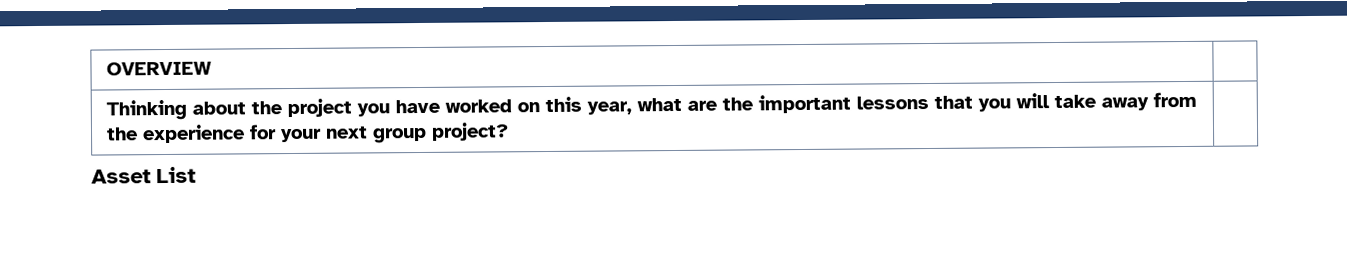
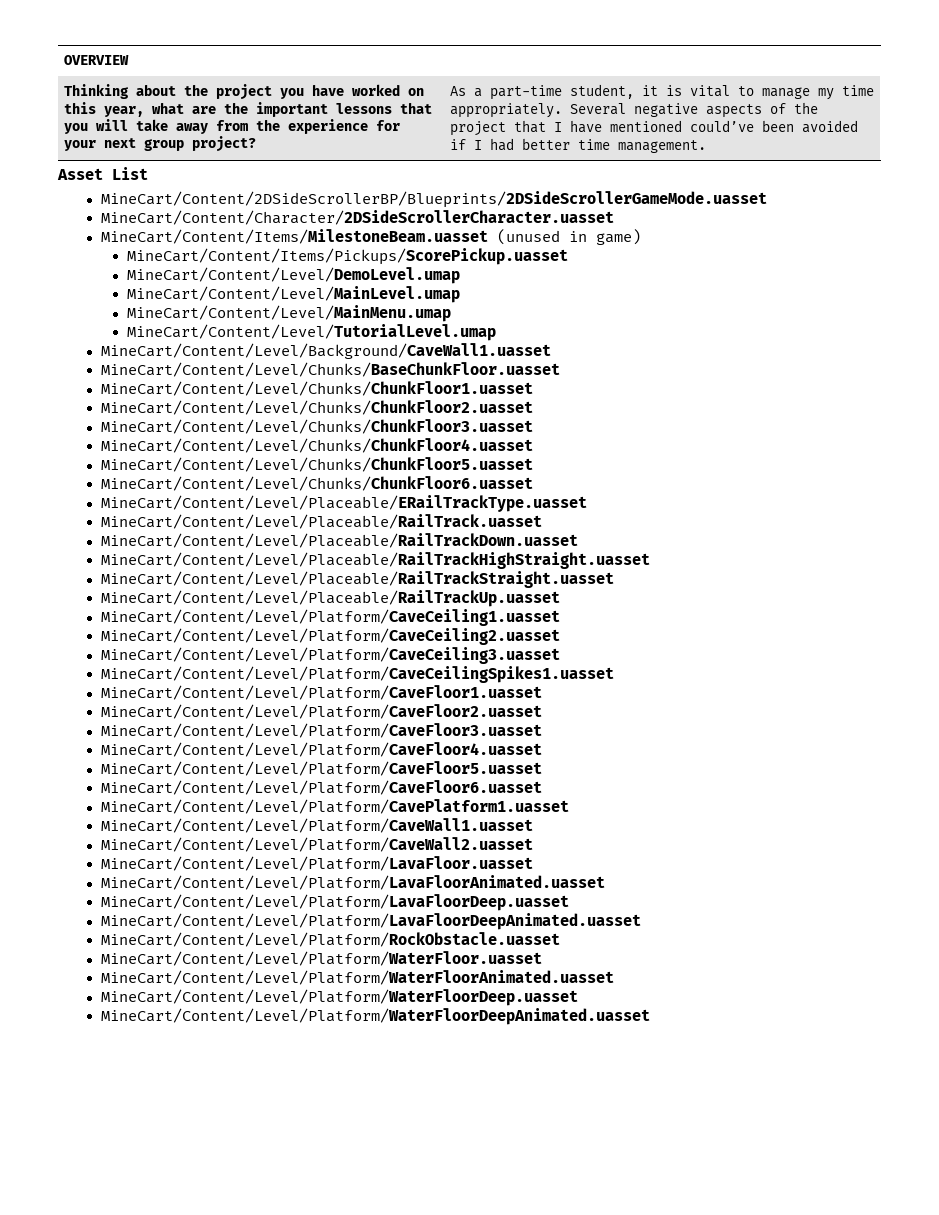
[91,166,196,184] // Asset List -> [450,84,875,100] [450,102,819,118] [450,120,859,136] [450,138,707,153] [57,167,148,180] [100,191,767,208] [100,210,614,225] [100,229,641,245] [126,248,568,265] [126,267,460,284] [126,286,460,303] [126,305,451,322] [126,324,496,341] [100,343,551,359] [100,362,560,377] [100,381,533,396] [100,400,533,415] [100,419,533,434] [100,438,533,453] [100,457,533,472] [100,476,533,491] [100,495,587,512] [100,514,542,529] [100,533,578,548] [100,552,650,569] [100,571,614,588] [100,590,560,607] [100,609,560,626] [100,628,560,645] [100,647,560,664] [100,666,614,683] [100,685,542,700] [100,704,542,719] [100,723,542,738] [100,742,542,757] [100,761,542,776] [100,780,542,795] [100,799,569,814] [100,818,533,833] [100,837,533,852] [100,856,533,871] [100,875,605,890] [100,894,569,911] [100,913,641,930] [100,932,560,947] [100,951,542,966] [100,970,614,985] [100,989,578,1006] [100,1008,650,1025] As a part-time student, it is vital to manage my time appropriately. Several negative aspects of the project that I have mentioned could’ve been avoided if I had better time management. // Asset List // MineCart/Content/2DSideScrollerBP/Blueprints/2DSideScrollerGameMode.uasset // MineCart/Content/Character/2DSideScrollerCharacter.uasset // MineCart/Content/Items/MilestoneBeam.uasset (unused in game) // MineCart/Content/Items/Pickups/ScorePickup.uasset // MineCart/Content/Level/DemoLevel.umap // MineCart/Content/Level/MainLevel.umap // MineCart/Content/Level/MainMenu.umap // MineCart/Content/Level/TutorialLevel.umap // MineCart/Content/Level/Background/CaveWall1.uasset // MineCart/Content/Level/Chunks/BaseChunkFloor.uasset // MineCart/Content/Level/Chunks/ChunkFloor1.uasset // MineCart/Content/Level/Chunks/ChunkFloor2.uasset // MineCart/Content/Level/Chunks/ChunkFloor3.uasset // MineCart/Content/Level/Chunks/ChunkFloor4.uasset // MineCart/Content/Level/Chunks/ChunkFloor5.uasset // MineCart/Content/Level/Chunks/ChunkFloor6.uasset // MineCart/Content/Level/Placeable/ERailTrackType.uasset // MineCart/Content/Level/Placeable/RailTrack.uasset // MineCart/Content/Level/Placeable/RailTrackDown.uasset // MineCart/Content/Level/Placeable/RailTrackHighStraight.uasset // MineCart/Content/Level/Placeable/RailTrackStraight.uasset // MineCart/Content/Level/Placeable/RailTrackUp.uasset // MineCart/Content/Level/Platform/CaveCeiling1.uasset // MineCart/Content/Level/Platform/CaveCeiling2.uasset // MineCart/Content/Level/Platform/CaveCeiling3.uasset // MineCart/Content/Level/Platform/CaveCeilingSpikes1.uasset // MineCart/Content/Level/Platform/CaveFloor1.uasset // MineCart/Content/Level/Platform/CaveFloor2.uasset // MineCart/Content/Level/Platform/CaveFloor3.uasset // MineCart/Content/Level/Platform/CaveFloor4.uasset // MineCart/Content/Level/Platform/CaveFloor5.uasset // MineCart/Content/Level/Platform/CaveFloor6.uasset // MineCart/Content/Level/Platform/CavePlatform1.uasset // MineCart/Content/Level/Platform/CaveWall1.uasset // MineCart/Content/Level/Platform/CaveWall2.uasset // MineCart/Content/Level/Platform/LavaFloor.uasset // MineCart/Content/Level/Platform/LavaFloorAnimated.uasset // MineCart/Content/Level/Platform/LavaFloorDeep.uasset // MineCart/Content/Level/Platform/LavaFloorDeepAnimated.uasset // MineCart/Content/Level/Platform/RockObstacle.uasset // MineCart/Content/Level/Platform/WaterFloor.uasset // MineCart/Content/Level/Platform/WaterFloorAnimated.uasset // MineCart/Content/Level/Platform/WaterFloorDeep.uasset // MineCart/Content/Level/Platform/WaterFloorDeepAnimated.uasset

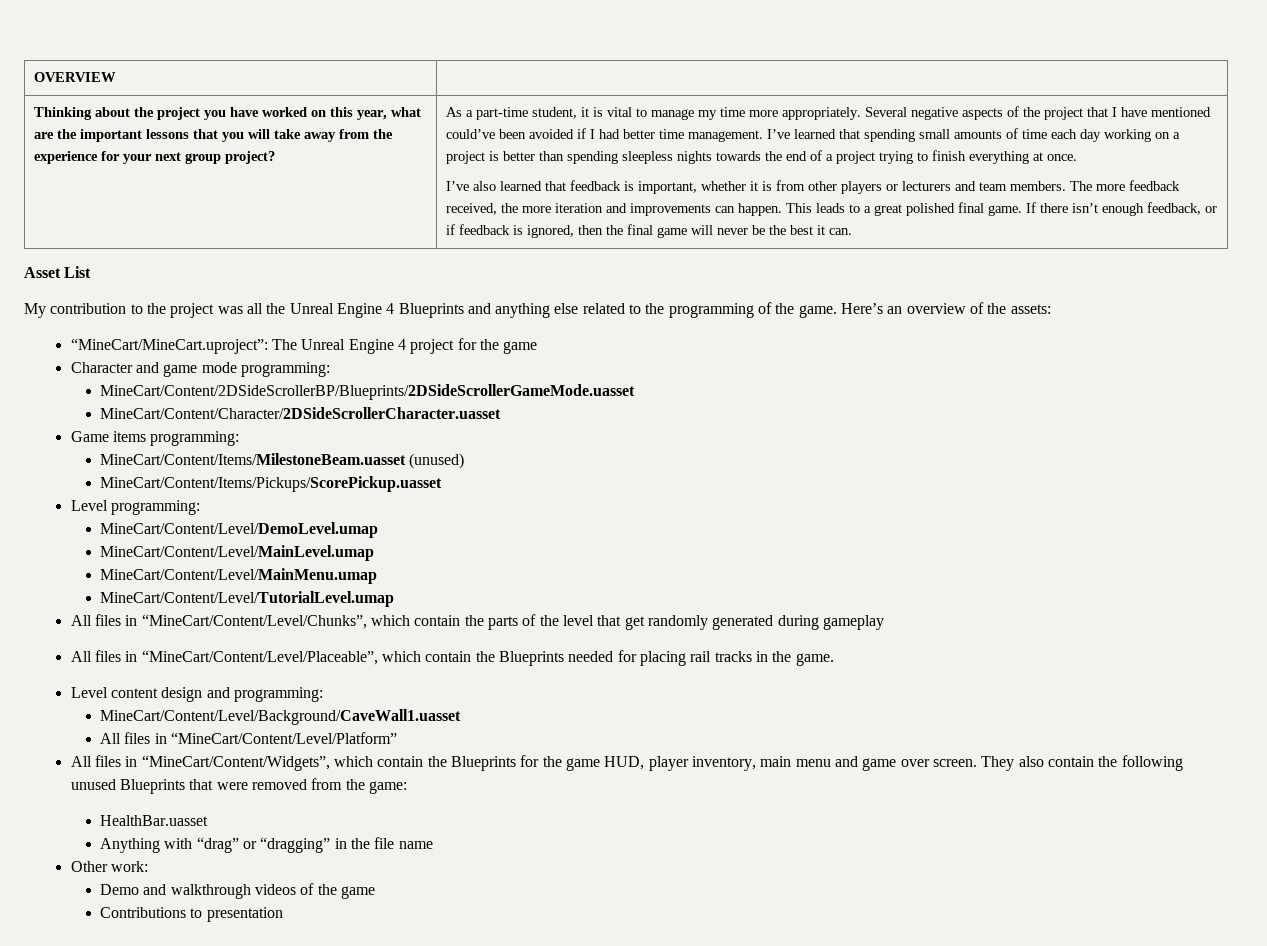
(875, 90) none -> [748,110,778,117] more
[57,167,148,180] [100,191,767,208] [100,210,614,225] [100,229,641,245] // Asset List // MineCart/Content/2DSideScrollerBP/Blueprints/2DSideScrollerGameMode.uasset // MineCart/Content/Character/2DSideScrollerCharacter.uasset // MineCart/Content/Items/MilestoneBeam.uasset (unused in game) -> [766,128,1180,142] [445,150,1077,164] [445,180,1180,194] [445,202,1217,216] [445,224,852,238] [24,266,92,278] [24,302,1051,318] [70,338,538,354] [70,362,331,377] [100,384,636,400] [100,407,502,419] [70,431,240,446] [100,453,465,469] I’ve learned that spending small amounts of time each day working on a project is better than spending sleepless nights towards the end of a project trying to finish everything at once. // I’ve also learned that feedback is important, whether it is from other players or lecturers and team members. The more feedback received, the more iteration and improvements can happen. This leads to a great polished final game. If there isn’t enough feedback, or if feedback is ignored, then the final game will never be the best it can. // Asset List // My contribution to the project was all the Unreal Engine 4 Blueprints and anything else related to the programming of the game. Here’s an overview of the assets: // “MineCart/MineCart.uproject”: The Unreal Engine 4 project for the game // Character and game mode programming: // MineCart/Content/2DSideScrollerBP/Blueprints/2DSideScrollerGameMode.uasset // MineCart/Content/Character/2DSideScrollerCharacter.uasset // Game items programming: // MineCart/Content/Items/MilestoneBeam.uasset (unused)
(568, 256) none -> [70,500,201,515] // Level programming:
[100,343,551,359] [100,362,560,377] [100,381,533,396] [100,400,533,415] [100,419,533,434] [100,438,533,453] [100,457,533,472] [100,476,533,491] [100,495,587,512] [100,514,542,529] [100,533,578,548] [100,552,650,569] [100,571,614,588] [100,590,560,607] [100,609,560,626] [100,628,560,645] [100,647,560,664] [100,666,614,683] [100,685,542,700] [100,704,542,719] [100,723,542,738] [100,742,542,757] [100,761,542,776] [100,780,542,795] [100,799,569,814] [100,818,533,833] [100,837,533,852] [100,856,533,871] [100,875,605,890] [100,894,569,911] [100,913,641,930] [100,932,560,947] [100,951,542,966] [100,970,614,985] [100,989,578,1006] [100,1008,650,1025] MineCart/Content/Level/Background/CaveWall1.uasset // MineCart/Content/Level/Chunks/BaseChunkFloor.uasset // MineCart/Content/Level/Chunks/ChunkFloor1.uasset // MineCart/Content/Level/Chunks/ChunkFloor2.uasset // MineCart/Content/Level/Chunks/ChunkFloor3.uasset // MineCart/Content/Level/Chunks/ChunkFloor4.uasset // MineCart/Content/Level/Chunks/ChunkFloor5.uasset // MineCart/Content/Level/Chunks/ChunkFloor6.uasset // MineCart/Content/Level/Placeable/ERailTrackType.uasset // MineCart/Content/Level/Placeable/RailTrack.uasset // MineCart/Content/Level/Placeable/RailTrackDown.uasset // MineCart/Content/Level/Placeable/RailTrackHighStraight.uasset // MineCart/Content/Level/Placeable/RailTrackStraight.uasset // MineCart/Content/Level/Placeable/RailTrackUp.uasset // MineCart/Content/Level/Platform/CaveCeiling1.uasset // MineCart/Content/Level/Platform/CaveCeiling2.uasset // MineCart/Content/Level/Platform/CaveCeiling3.uasset // MineCart/Content/Level/Platform/CaveCeilingSpikes1.uasset // MineCart/Content/Level/Platform/CaveFloor1.uasset // MineCart/Content/Level/Platform/CaveFloor2.uasset // MineCart/Content/Level/Platform/CaveFloor3.uasset // MineCart/Content/Level/Platform/CaveFloor4.uasset // MineCart/Content/Level/Platform/CaveFloor5.uasset // MineCart/Content/Level/Platform/CaveFloor6.uasset // MineCart/Content/Level/Platform/CavePlatform1.uasset // MineCart/Content/Level/Platform/CaveWall1.uasset // MineCart/Content/Level/Platform/CaveWall2.uasset // MineCart/Content/Level/Platform/LavaFloor.uasset // MineCart/Content/Level/Platform/LavaFloorAnimated.uasset // MineCart/Content/Level/Platform/LavaFloorDeep.uasset // MineCart/Content/Level/Platform/LavaFloorDeepAnimated.uasset // MineCart/Content/Level/Platform/RockObstacle.uasset // MineCart/Content/Level/Platform/WaterFloor.uasset // MineCart/Content/Level/Platform/WaterFloorAnimated.uasset // MineCart/Content/Level/Platform/WaterFloorDeep.uasset // MineCart/Content/Level/Platform/WaterFloorDeepAnimated.uasset -> [70,614,884,630] [70,650,834,666] [70,687,324,702] [100,709,462,725] [100,732,397,744] [70,755,1183,771] [70,778,408,794] [100,815,209,826] [100,837,433,853] [70,861,149,872] [100,883,375,899] [100,907,283,922] All files in “MineCart/Content/Level/Chunks”, which contain the parts of the level that get randomly generated during gameplay // All files in “MineCart/Content/Level/Placeable”, which contain the Blueprints needed for placing rail tracks in the game. // Level content design and programming: // MineCart/Content/Level/Background/CaveWall1.uasset // All files in “MineCart/Content/Level/Platform” // All files in “MineCart/Content/Widgets”, which contain the Blueprints for the game HUD, player inventory, main menu and game over screen. They also contain the following unused Blueprints that were removed from the game: // HealthBar.uasset // Anything with “drag” or “dragging” in the file name // Other work: // Demo and walkthrough videos of the game // Contributions to presentation

